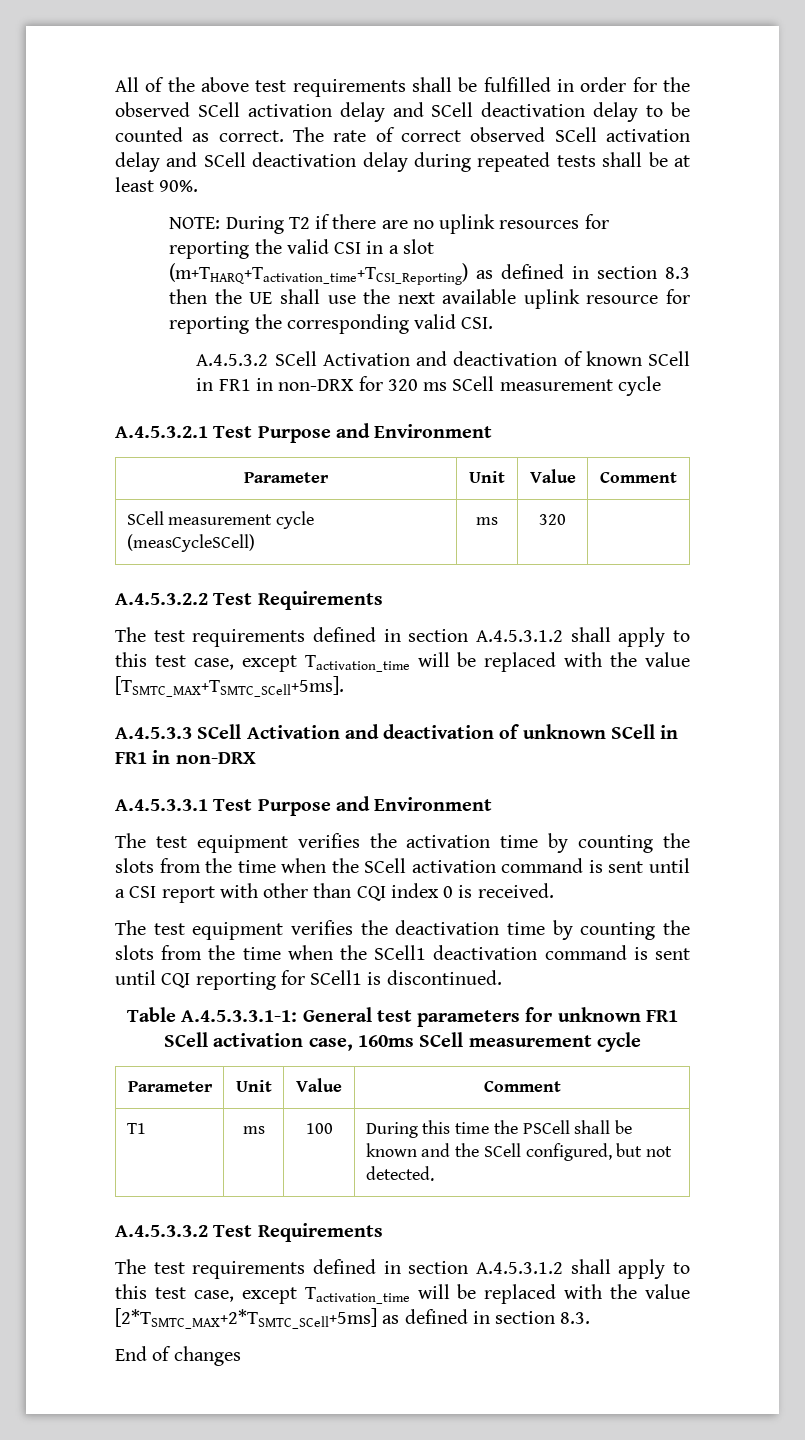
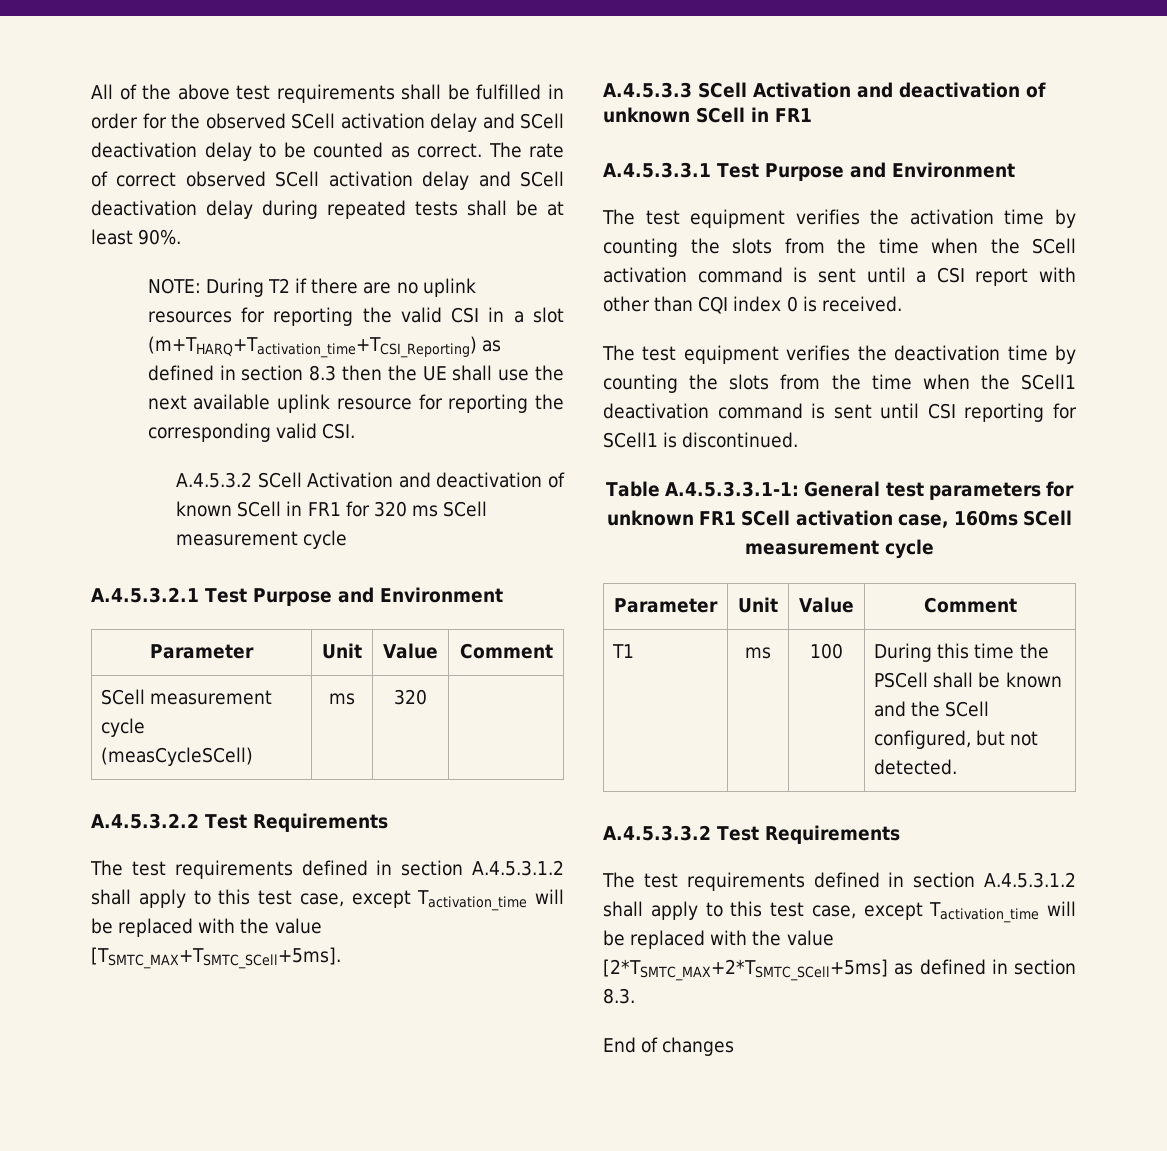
[255,378,355,391] in non-DRX -> (341, 509) none
[152,750,256,764] in non-DRX -> (812, 115) none
[161,973,191,988] CQI -> [927,403,956,419] CSI

